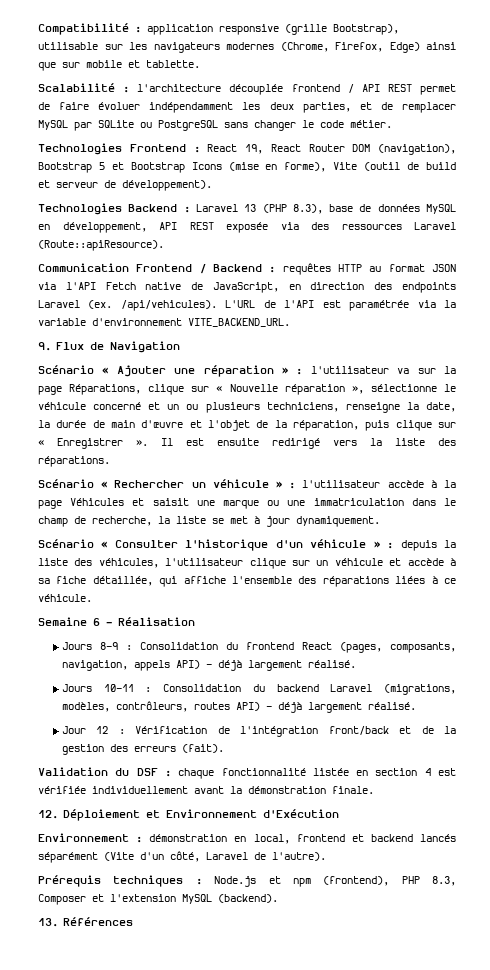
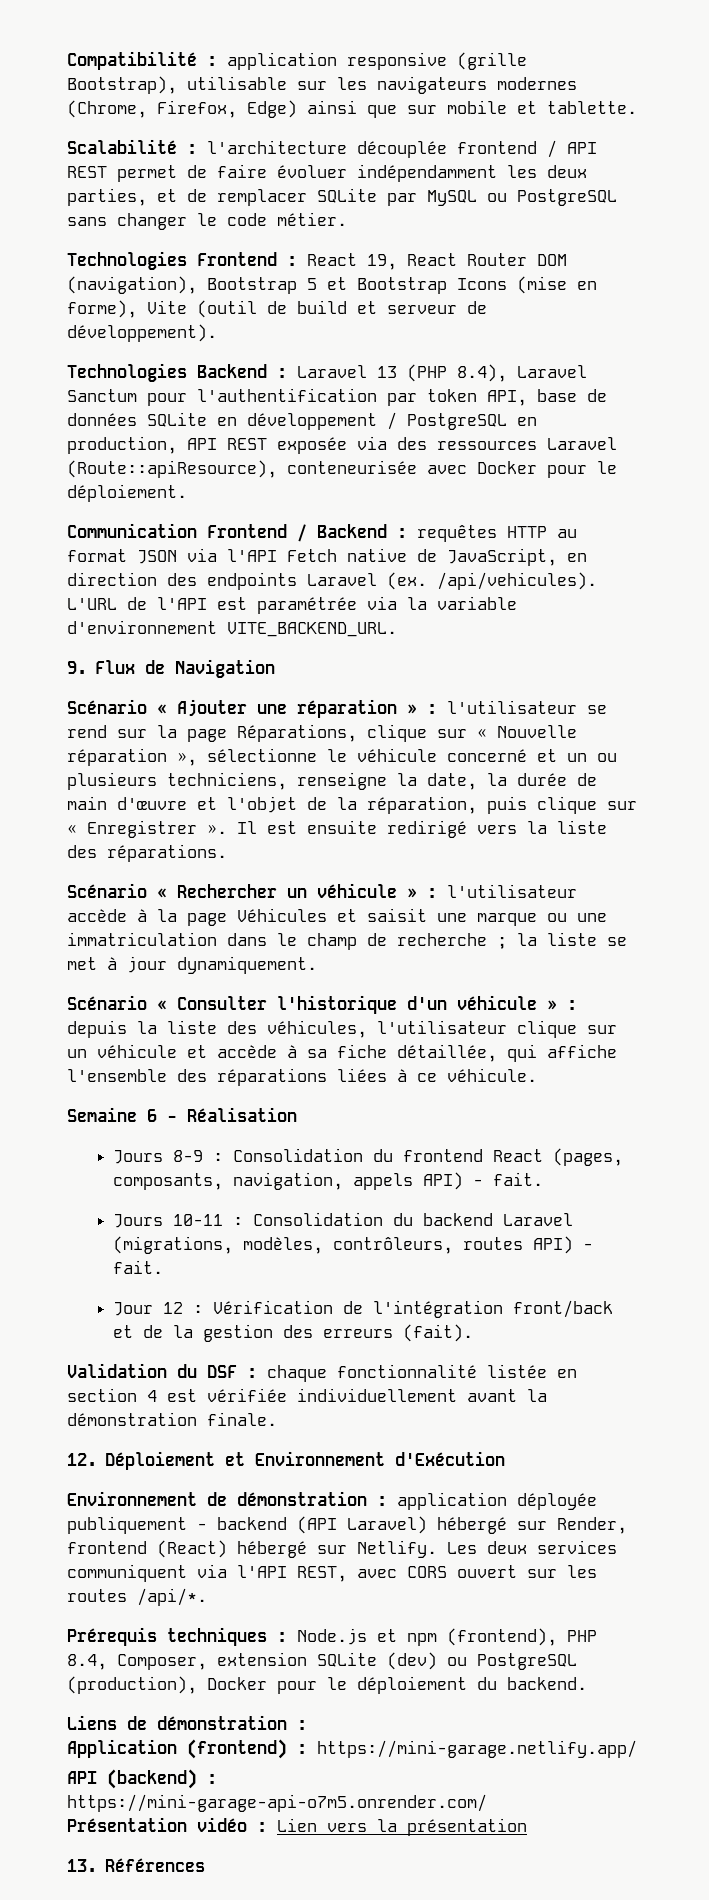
[38,120,134,131] MySQL par SQLite -> [317,188,477,206] SQLite par MySQL
[292,204,457,214] [38,222,147,233] 8.3), base de données MySQL en développement, -> [457,364,587,382] [67,388,607,406] [67,412,537,430] [67,436,177,454] 8.4), Laravel Sanctum pour l'authentification par token API, base de données SQLite en développement / PostgreSQL en production,
[38,240,164,251] (Route::apiResource). -> [67,460,617,478] [67,484,187,502] (Route::apiResource), conteneurisée avec Docker pour le déploiement.
[397,368,410,374] va -> [587,705,607,714] [67,725,107,738] se rend
[92,516,152,526] recherche, -> [397,933,507,949] recherche ;
[217,660,356,671] déjà largement réalisé. -> [493,1172,544,1186] fait.
[277,702,416,713] déjà largement réalisé. -> [113,1260,164,1274] fait.
[136,834,456,844] [38,851,326,863] : démonstration en local, frontend et backend lancés séparément (Vite d'un côté, Laravel de l'autre). -> [207,1491,597,1510] [67,1516,627,1534] [67,1540,617,1558] [67,1564,597,1582] [67,1588,207,1606] de démonstration : application déployée publiquement - backend (API Laravel) hébergé sur Render, frontend (React) hébergé sur Netlify. Les deux services communiquent via l'API REST, avec CORS ouvert sur les routes /api/*.
[432,876,456,886] [38,894,278,905] 8.3, Composer et l'extension MySQL (backend). -> [67,1652,577,1670] [67,1676,587,1694] [67,1715,307,1730] [67,1739,637,1759] [67,1769,217,1789] [67,1794,487,1812] [67,1817,527,1836] 8.4, Composer, extension SQLite (dev) ou PostgreSQL (production), Docker pour le déploiement du backend. // Liens de démonstration : // Application (frontend) : https://mini-garage.netlify.app/ // API (backend) : https://mini-garage-api-o7m5.onrender.com/ // Présentation vidéo : Lien vers la présentation

